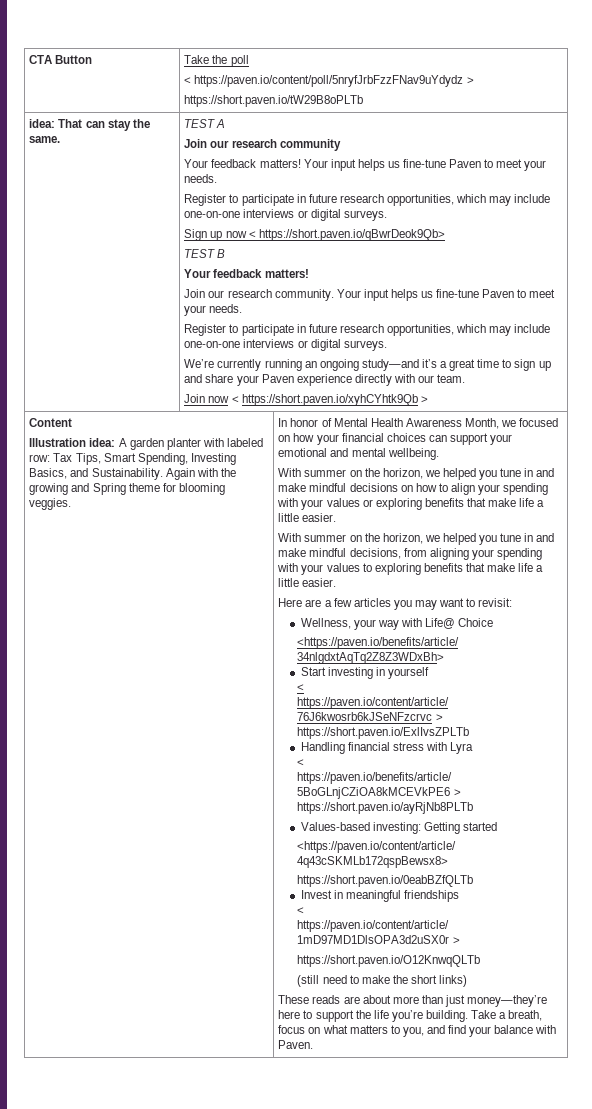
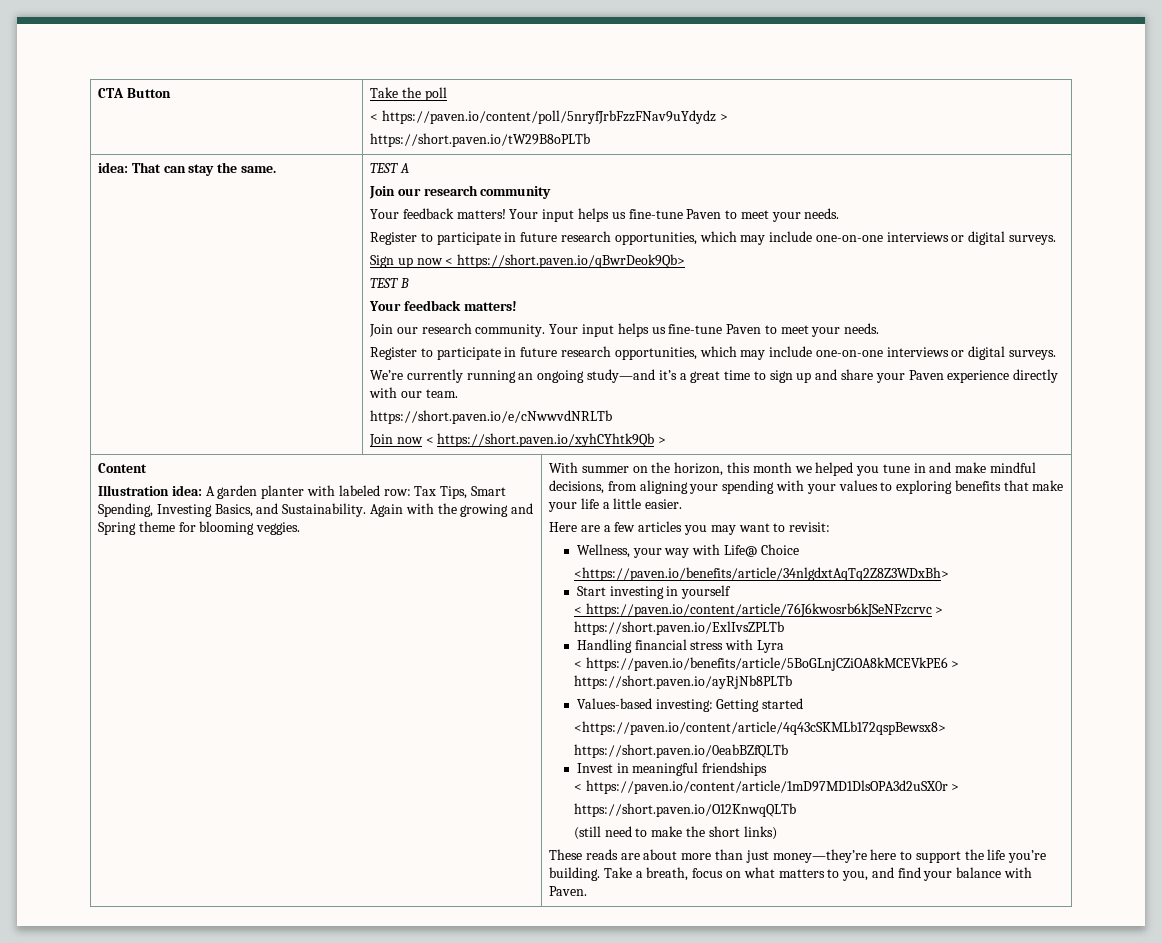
(466, 378) none -> [370,410,613,424] // https://short.paven.io/e/cNwwvdNRLTb
[278,418,559,429] [278,433,513,445] [278,448,439,460] [278,468,555,480] [278,483,549,495] [277,498,545,510] [278,513,337,522] [278,533,423,544] In honor of Mental Health Awareness Month, we focused on how your financial choices can support your emotional and mental wellbeing. // With summer on the horizon, we helped you tune in and make mindful decisions on how to align your spending with your values or exploring benefits that make life a little easier. // With summer on the horizon, -> [549,462,792,476] With summer on the horizon, this month
(516, 567) none -> [548,502,578,512] your

